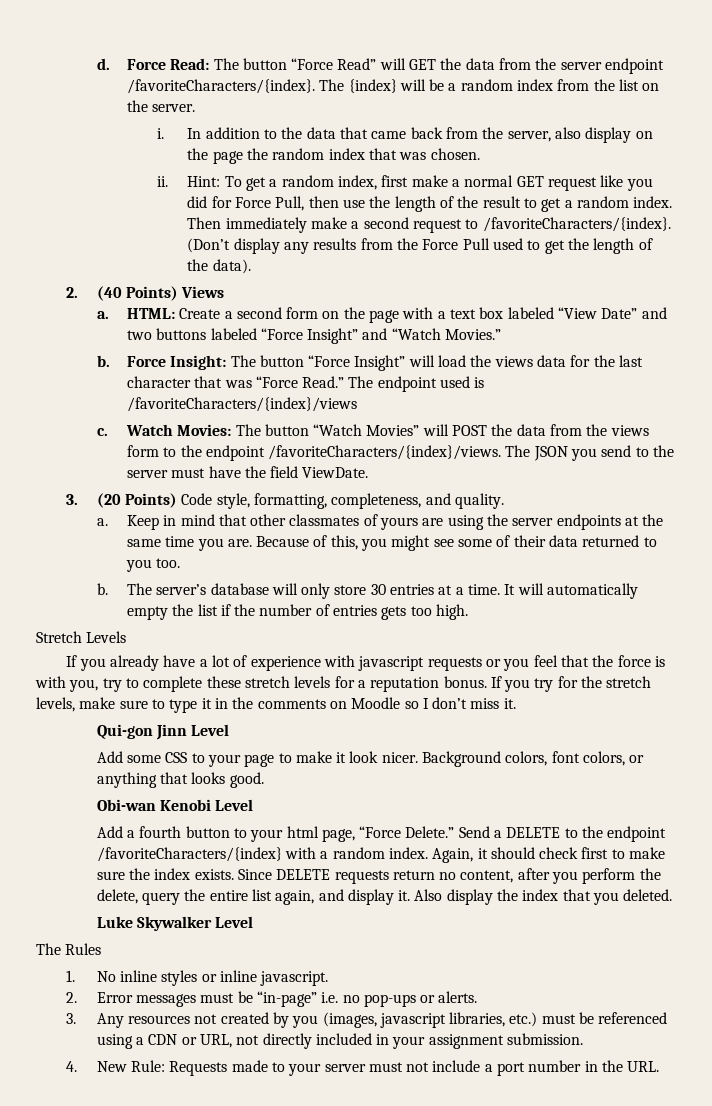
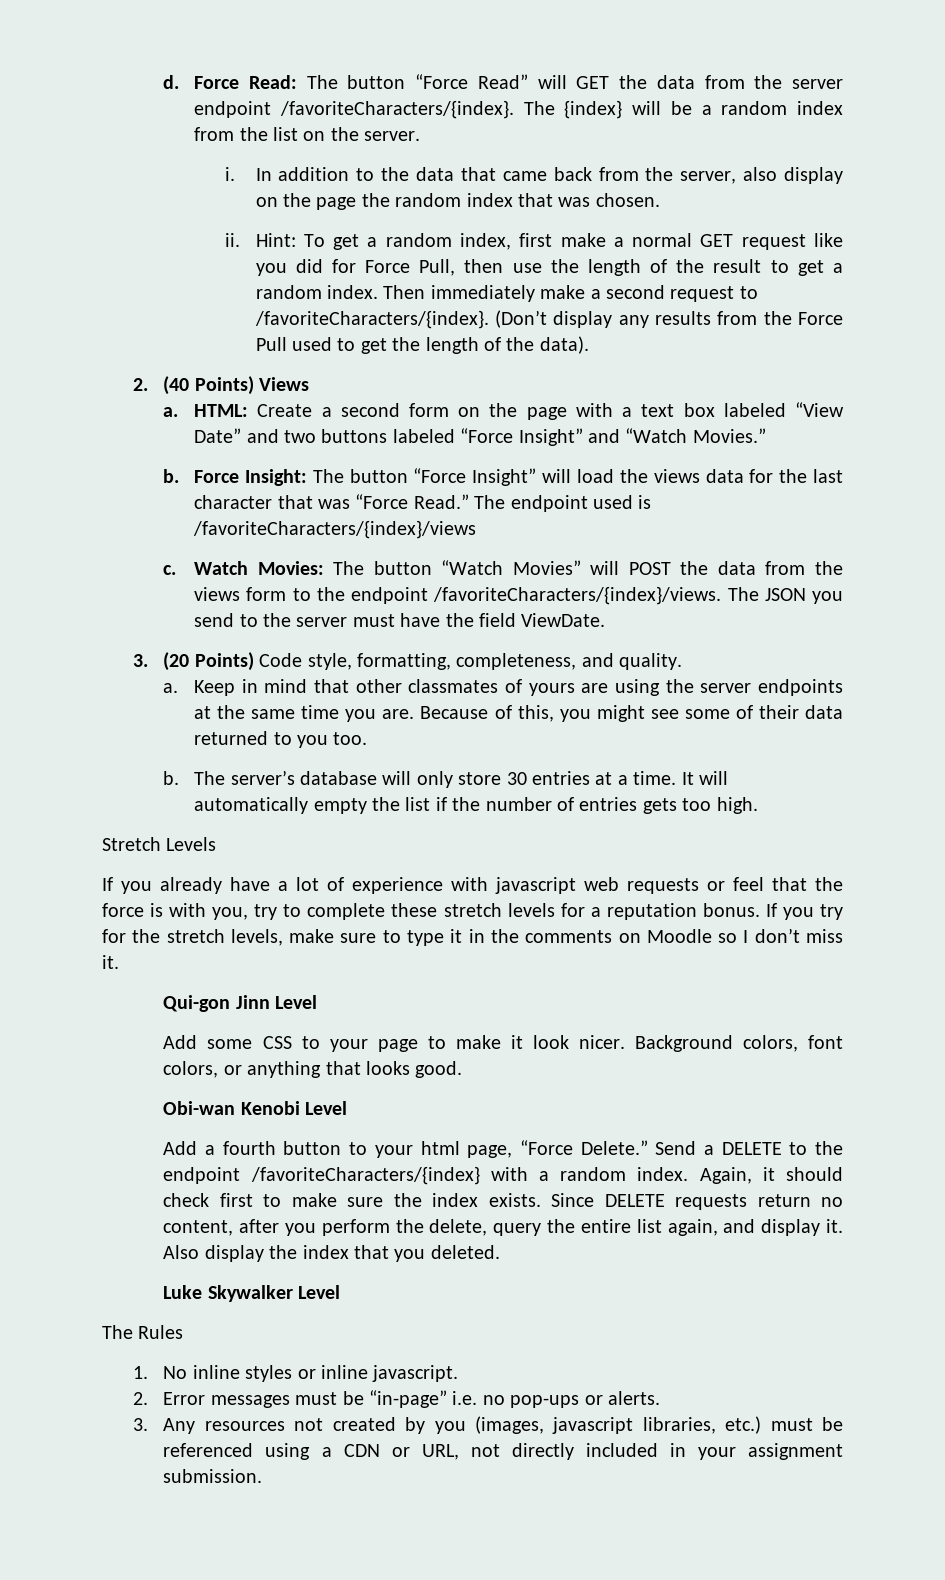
(425, 663) none -> [584,877,619,891] web
[503,658,530,671] you -> (725, 886) none
[66,1060,660,1076] // 4. New Rule: Requests made to your server must not include a port number in the URL. -> (263, 1476) none

